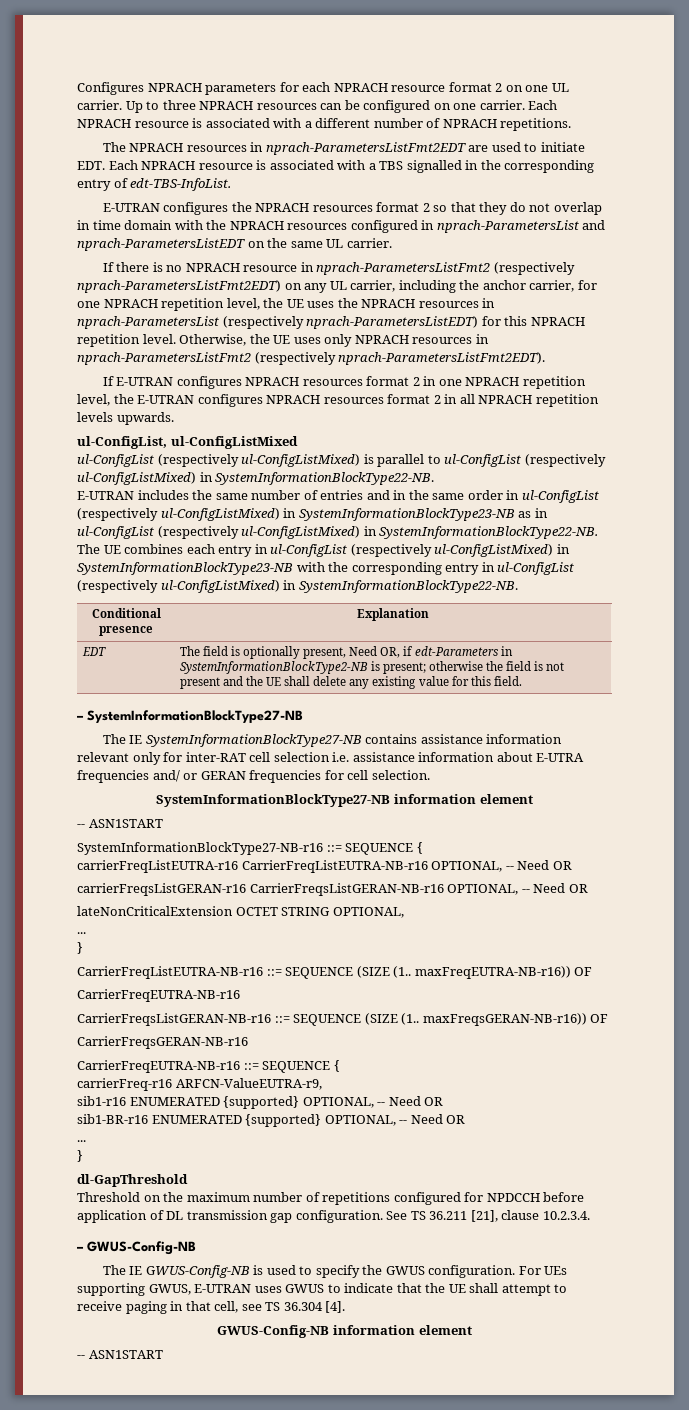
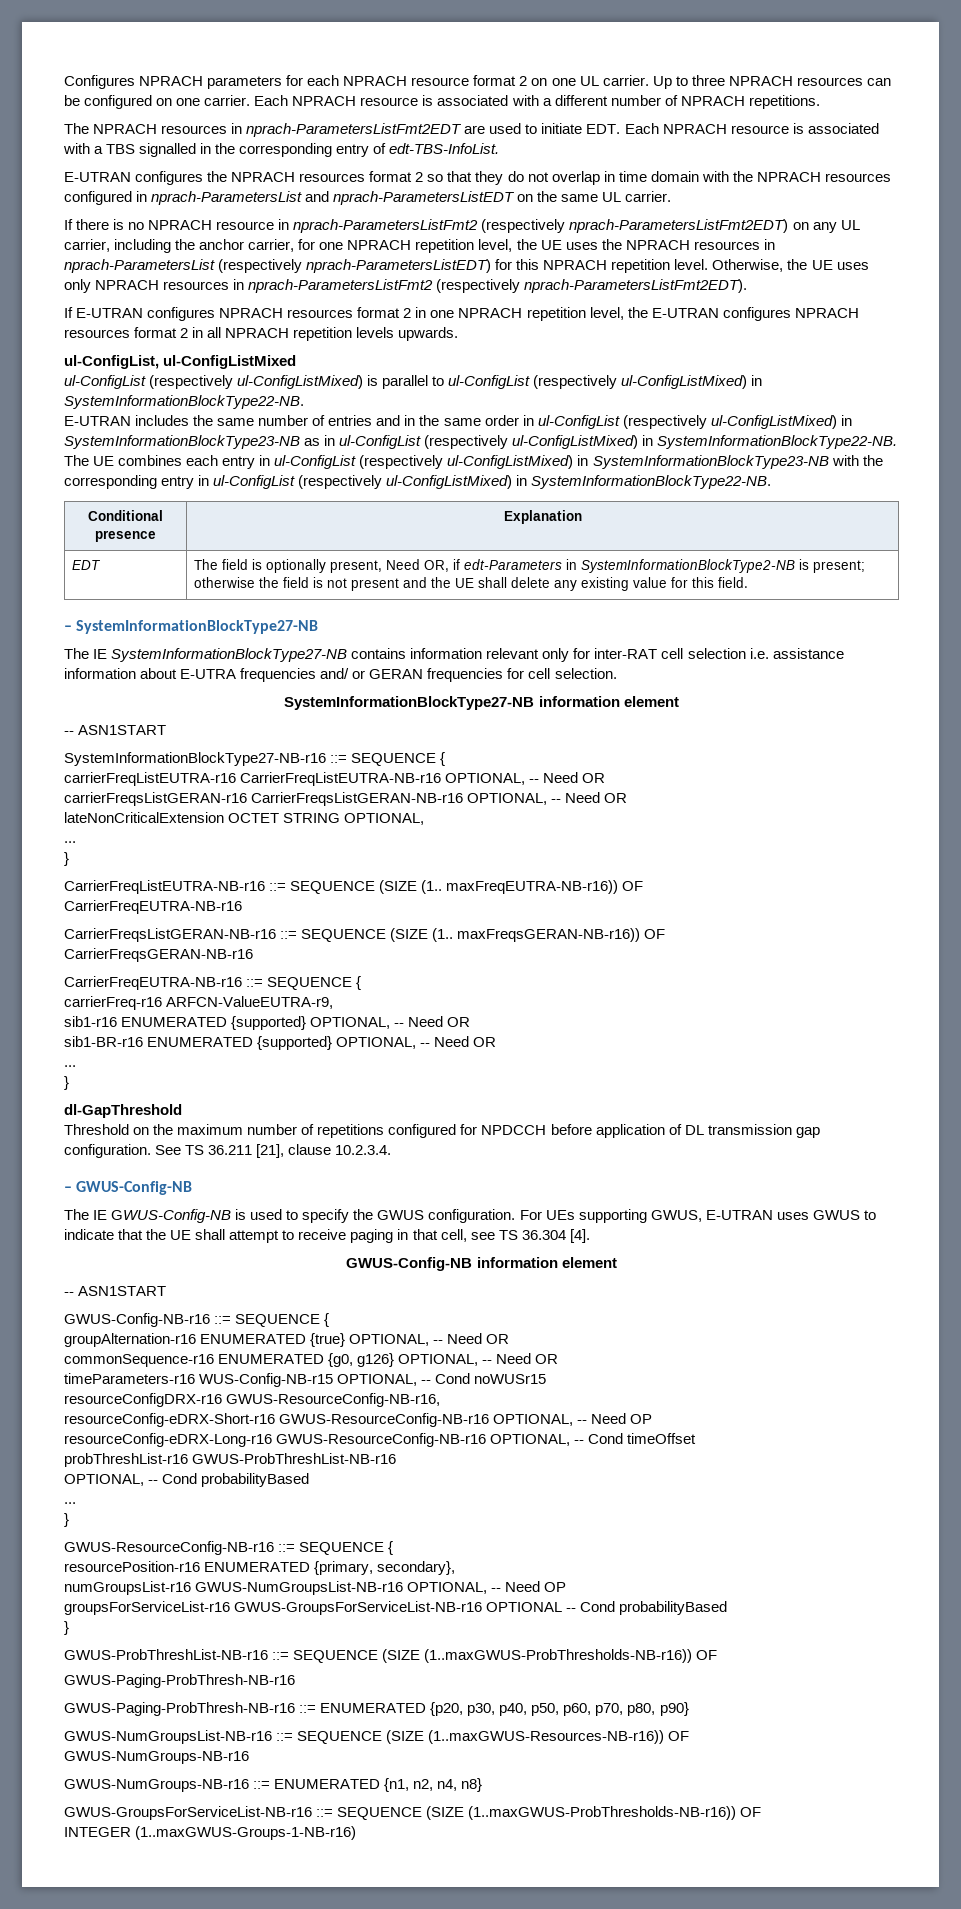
[420,734,483,744] assistance -> (407, 653) none
(163, 1354) none -> [64,1313,330,1327] [64,1333,510,1347] [64,1353,559,1367] [64,1373,547,1387] [64,1393,441,1407] [64,1413,653,1427] [64,1433,697,1447] [64,1453,397,1467] [64,1473,310,1487] [64,1502,76,1504] [64,1513,69,1527] [64,1541,394,1555] [64,1561,456,1575] [64,1581,567,1595] [64,1601,728,1615] [64,1621,69,1635] [64,1649,718,1663] [64,1674,295,1688] [64,1702,689,1716] [64,1730,690,1744] [64,1751,249,1764] [64,1778,483,1792] [64,1806,762,1820] [64,1826,357,1840] // GWUS-Config-NB-r16 ::= SEQUENCE { // groupAlternation-r16 ENUMERATED {true} OPTIONAL, -- Need OR // commonSequence-r16 ENUMERATED {g0, g126} OPTIONAL, -- Need OR // timeParameters-r16 WUS-Config-NB-r15 OPTIONAL, -- Cond noWUSr15 // resourceConfigDRX-r16 GWUS-ResourceConfig-NB-r16, // resourceConfig-eDRX-Short-r16 GWUS-ResourceConfig-NB-r16 OPTIONAL, -- Need OP // resourceConfig-eDRX-Long-r16 GWUS-ResourceConfig-NB-r16 OPTIONAL, -- Cond timeOffset // probThreshList-r16 GWUS-ProbThreshList-NB-r16 // OPTIONAL, -- Cond probabilityBased // ... // } // GWUS-ResourceConfig-NB-r16 ::= SEQUENCE { // resourcePosition-r16 ENUMERATED {primary, secondary}, // numGroupsList-r16 GWUS-NumGroupsList-NB-r16 OPTIONAL, -- Need OP // groupsForServiceList-r16 GWUS-GroupsForServiceList-NB-r16 OPTIONAL -- Cond probabilityBased // } // GWUS-ProbThreshList-NB-r16 ::= SEQUENCE (SIZE (1..maxGWUS-ProbThresholds-NB-r16)) OF // GWUS-Paging-ProbThresh-NB-r16 // GWUS-Paging-ProbThresh-NB-r16 ::= ENUMERATED {p20, p30, p40, p50, p60, p70, p80, p90} // GWUS-NumGroupsList-NB-r16 ::= SEQUENCE (SIZE (1..maxGWUS-Resources-NB-r16)) OF // GWUS-NumGroups-NB-r16 // GWUS-NumGroups-NB-r16 ::= ENUMERATED {n1, n2, n4, n8} // GWUS-GroupsForServiceList-NB-r16 ::= SEQUENCE (SIZE (1..maxGWUS-ProbThresholds-NB-r16)) OF // INTEGER (1..maxGWUS-Groups-1-NB-r16)

